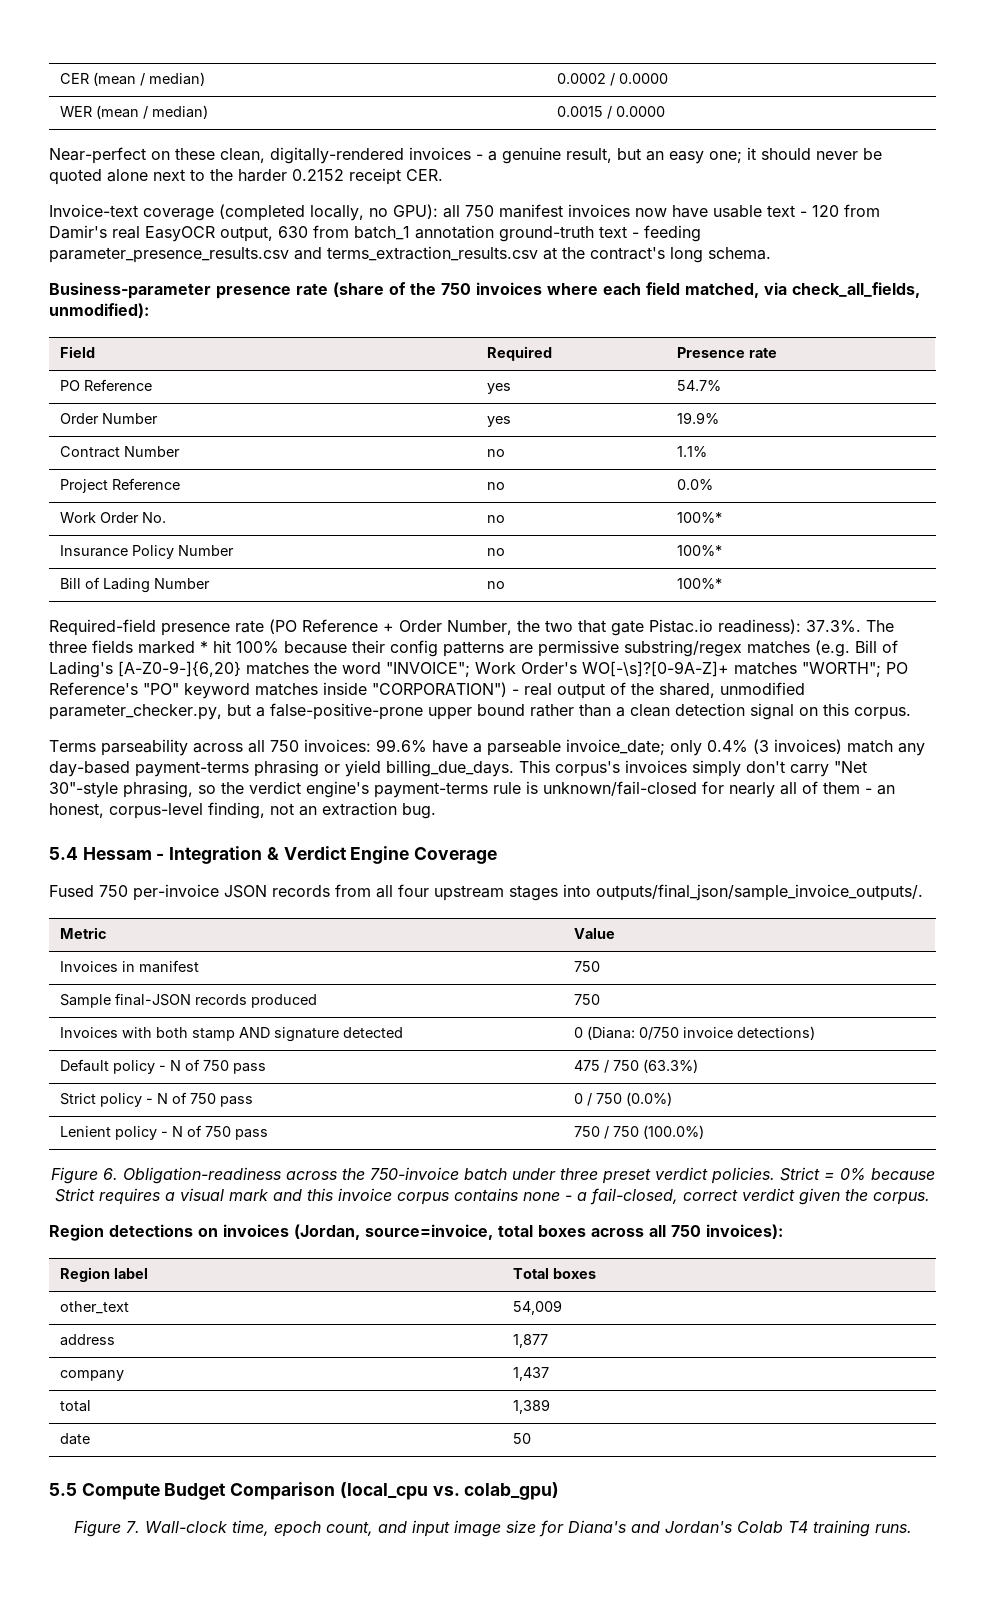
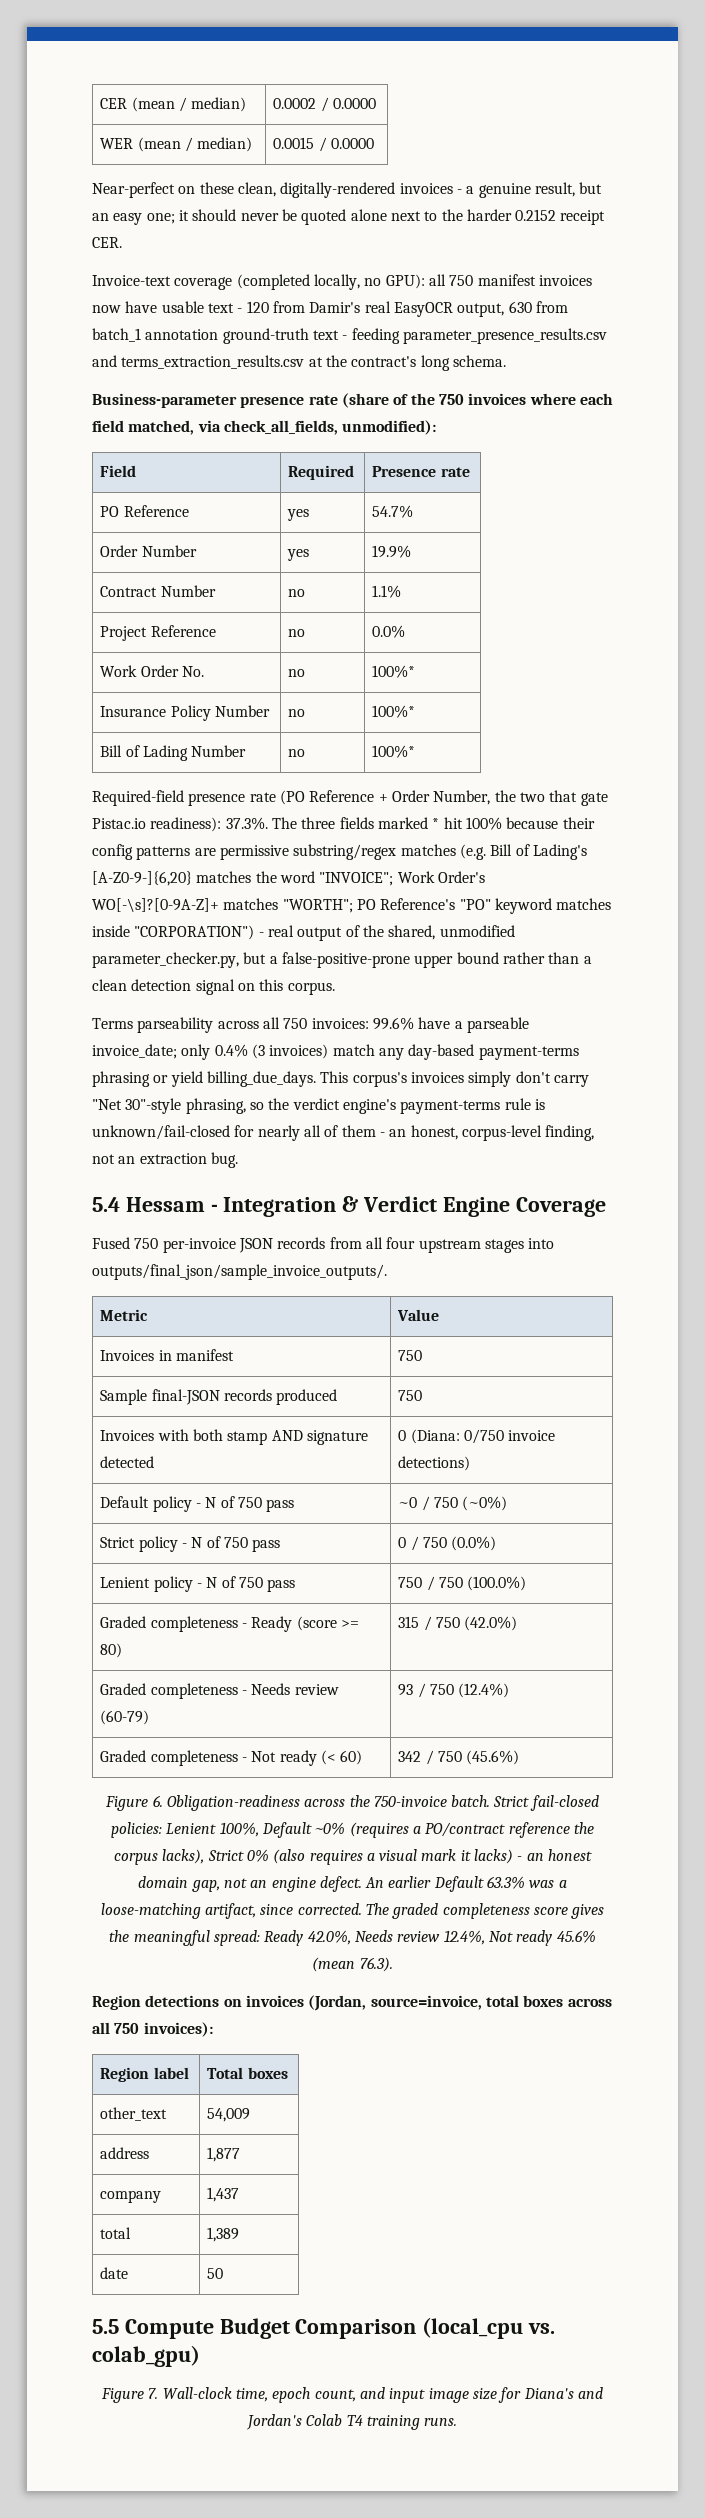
[574,1059,699,1073] 475 / 750 (63.3%) -> [398,1496,508,1511] ~0 / 750 (~0%)
(705, 1132) none -> [100,1616,359,1632] [100,1643,123,1658] [398,1616,518,1631] [100,1683,339,1699] [100,1710,150,1725] [398,1683,510,1698] [100,1750,363,1766] [398,1750,520,1765] // Graded completeness - Ready (score >= 80) | 315 / 750 (42.0%) // Graded completeness - Needs review (60-79) | 93 / 750 (12.4%) // Graded completeness - Not ready (< 60) | 342 / 750 (45.6%)
[463,1167,935,1184] [55,1188,930,1205] batch under three preset verdict policies. Strict = 0% because Strict requires a visual mark and this invoice corpus contains none - a fail-closed, correct verdict given the corpus. -> [451,1795,599,1811] [111,1822,594,1838] [113,1849,593,1865] [138,1876,567,1892] [100,1903,605,1919] [109,1930,596,1946] [312,1957,393,1972] batch. Strict fail-closed policies: Lenient 100%, Default ~0% (requires a PO/contract reference the corpus lacks), Strict 0% (also requires a visual mark it lacks) - an honest domain gap, not an engine defect. An earlier Default 63.3% was a loose-matching artifact, since corrected. The graded completeness score gives the meaningful spread: Ready 42.0%, Needs review 12.4%, Not ready 45.6% (mean 76.3).

